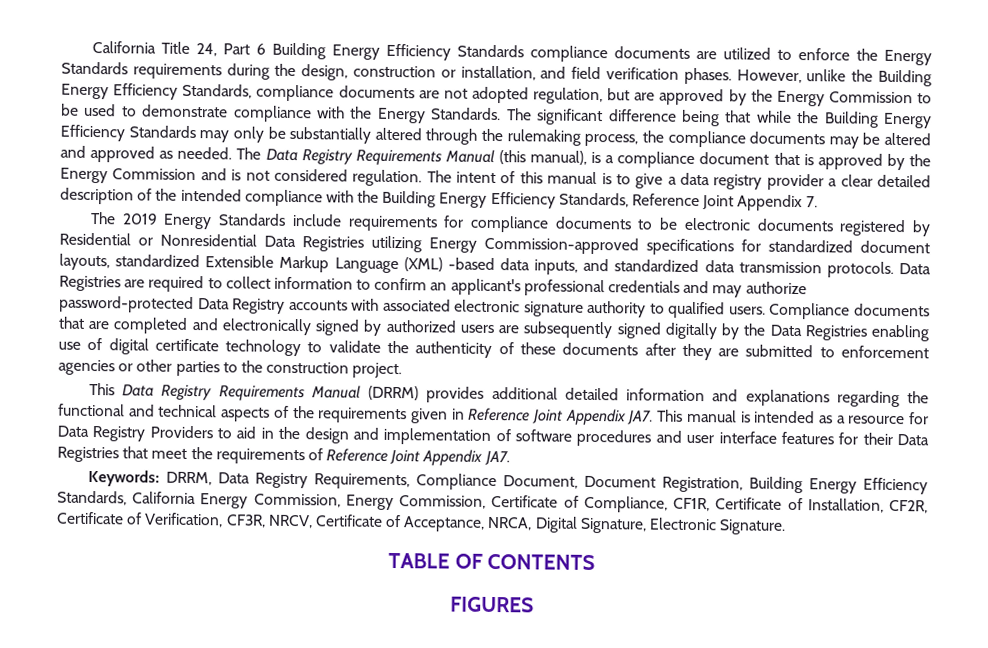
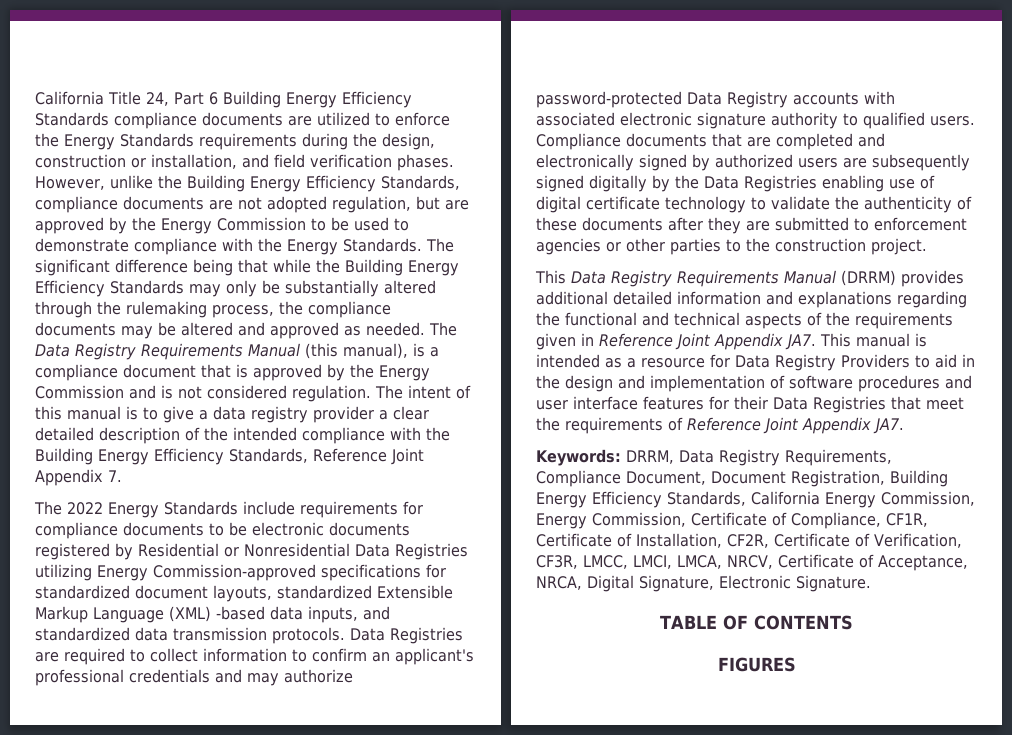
[121,213,158,225] 2019 -> [67,502,103,515] 2022
(266, 521) none -> [583,555,722,569] LMCC, LMCI, LMCA,

